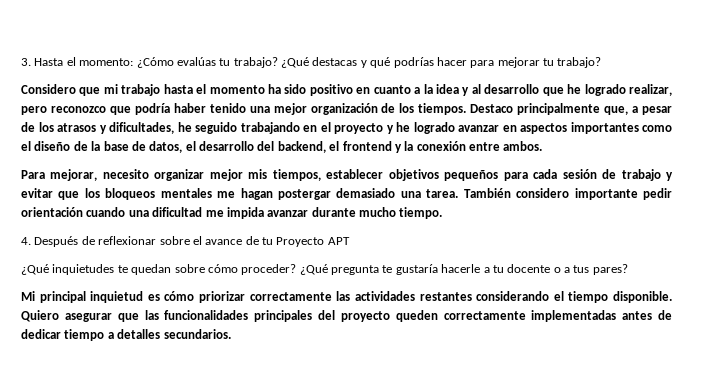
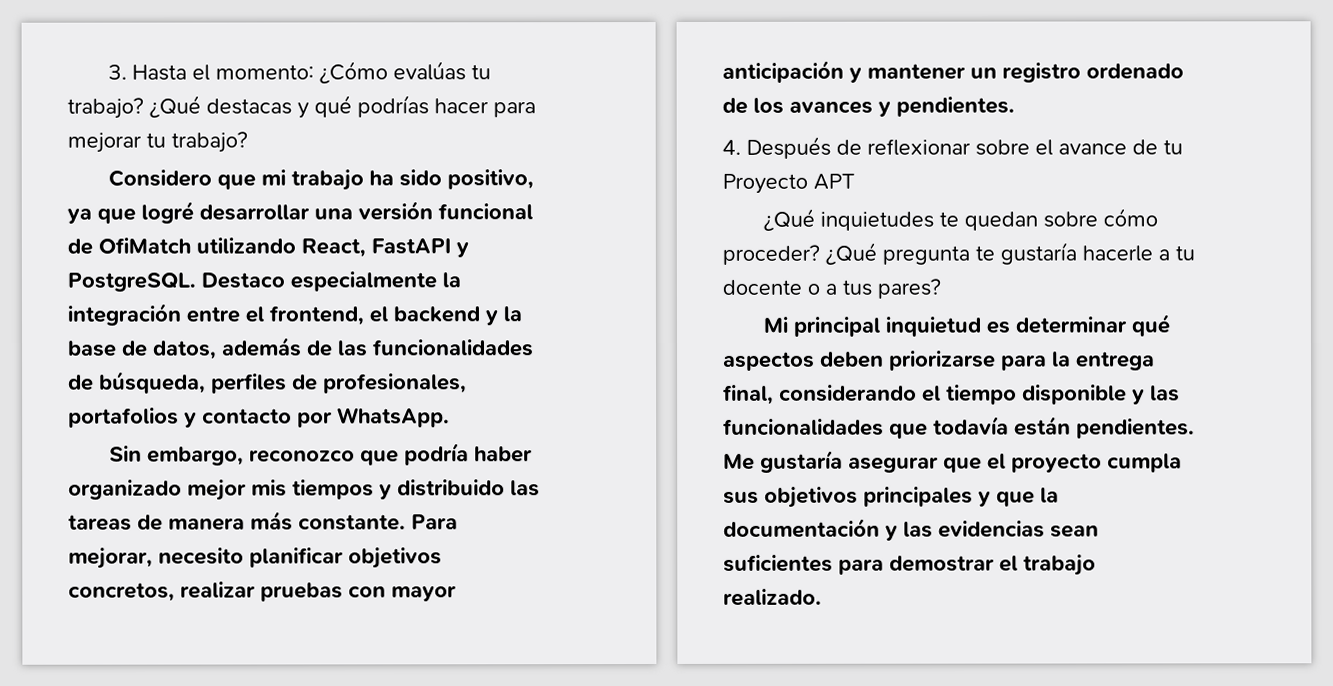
[163,84,673,96] [21,103,672,115] [21,122,672,134] [21,141,543,153] [21,169,673,181] [21,188,672,200] [21,207,443,219] hasta el momento ha sido positivo en cuanto a la idea y al desarrollo que he logrado realizar, pero reconozco que podría haber tenido una mejor organización de los tiempos. Destaco principalmente que, a pesar de los atrasos y dificultades, he seguido trabajando en el proyecto y he logrado avanzar en aspectos importantes como el diseño de la base de datos, el desarrollo del backend, el frontend y la conexión entre ambos. // Para mejorar, necesito organizar mejor mis tiempos, establecer objetivos pequeños para cada sesión de trabajo y evitar que los bloqueos mentales me hagan postergar demasiado una tarea. También considero importante pedir orientación cuando una dificultad me impida avanzar durante mucho tiempo. -> [368,169,534,190] [67,201,533,224] [67,237,469,258] [67,271,461,292] [67,303,522,326] [67,337,534,360] [68,371,467,394] [68,407,450,428] [108,443,533,466] [68,479,540,501] [68,511,458,531] [68,547,442,569] [68,581,457,602] [722,60,1184,83] [722,96,1015,117] ha sido positivo, ya que logré desarrollar una versión funcional de OfiMatch utilizando React, FastAPI y PostgreSQL. Destaco especialmente la integración entre el frontend, el backend y la base de datos, además de las funcionalidades de búsqueda, perfiles de profesionales, portafolios y contacto por WhatsApp. // Sin embargo, reconozco que podría haber organizado mejor mis tiempos y distribuido las tareas de manera más constante. Para mejorar, necesito planificar objetivos concretos, realizar pruebas con mayor anticipación y mantener un registro ordenado de los avances y pendientes.
[164,291,673,303] [21,310,672,322] [21,329,231,341] cómo priorizar correctamente las actividades restantes considerando el tiempo disponible. Quiero asegurar que las funcionalidades principales del proyecto queden correctamente implementadas antes de dedicar tiempo a detalles secundarios. -> [1014,314,1170,337] [723,350,1155,371] [723,384,1180,405] [723,416,1195,439] [723,450,1182,473] [723,486,1059,508] [723,518,1099,541] [723,554,1096,576] [723,588,822,606] determinar qué aspectos deben priorizarse para la entrega final, considerando el tiempo disponible y las funcionalidades que todavía están pendientes. Me gustaría asegurar que el proyecto cumpla sus objetivos principales y que la documentación y las evidencias sean suficientes para demostrar el trabajo realizado.

